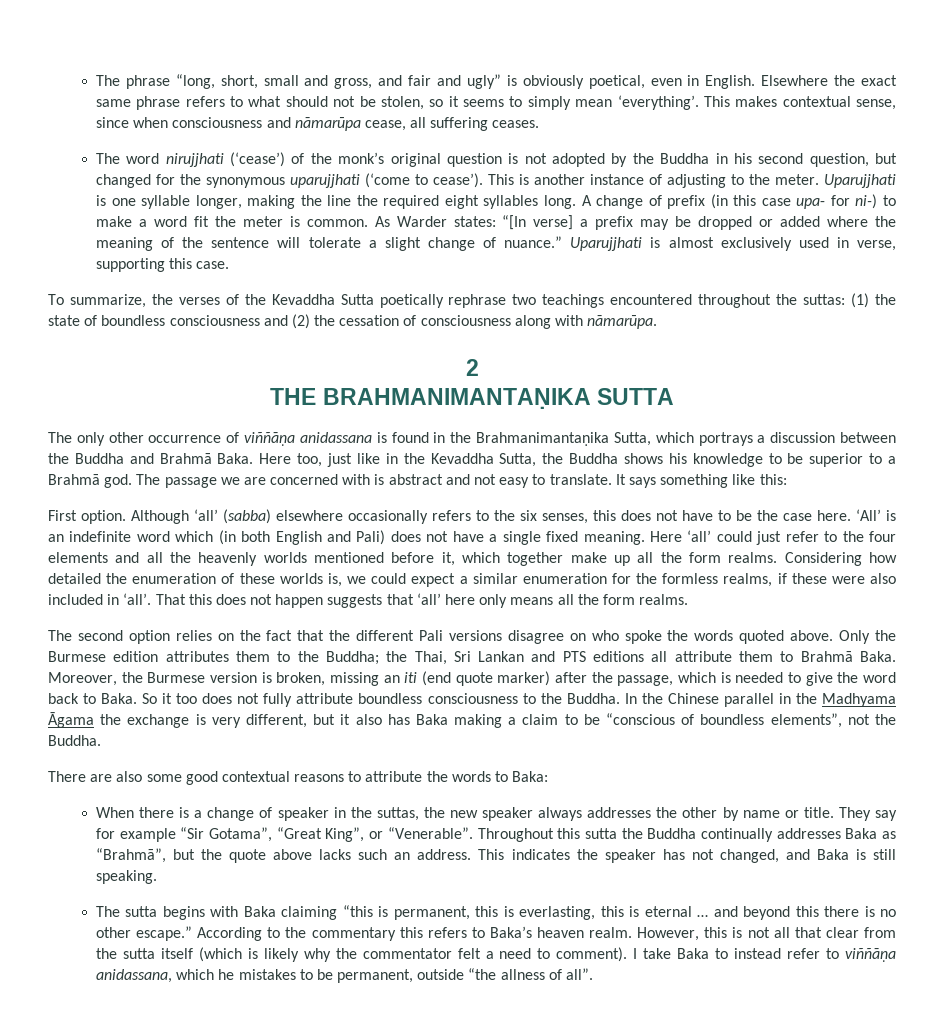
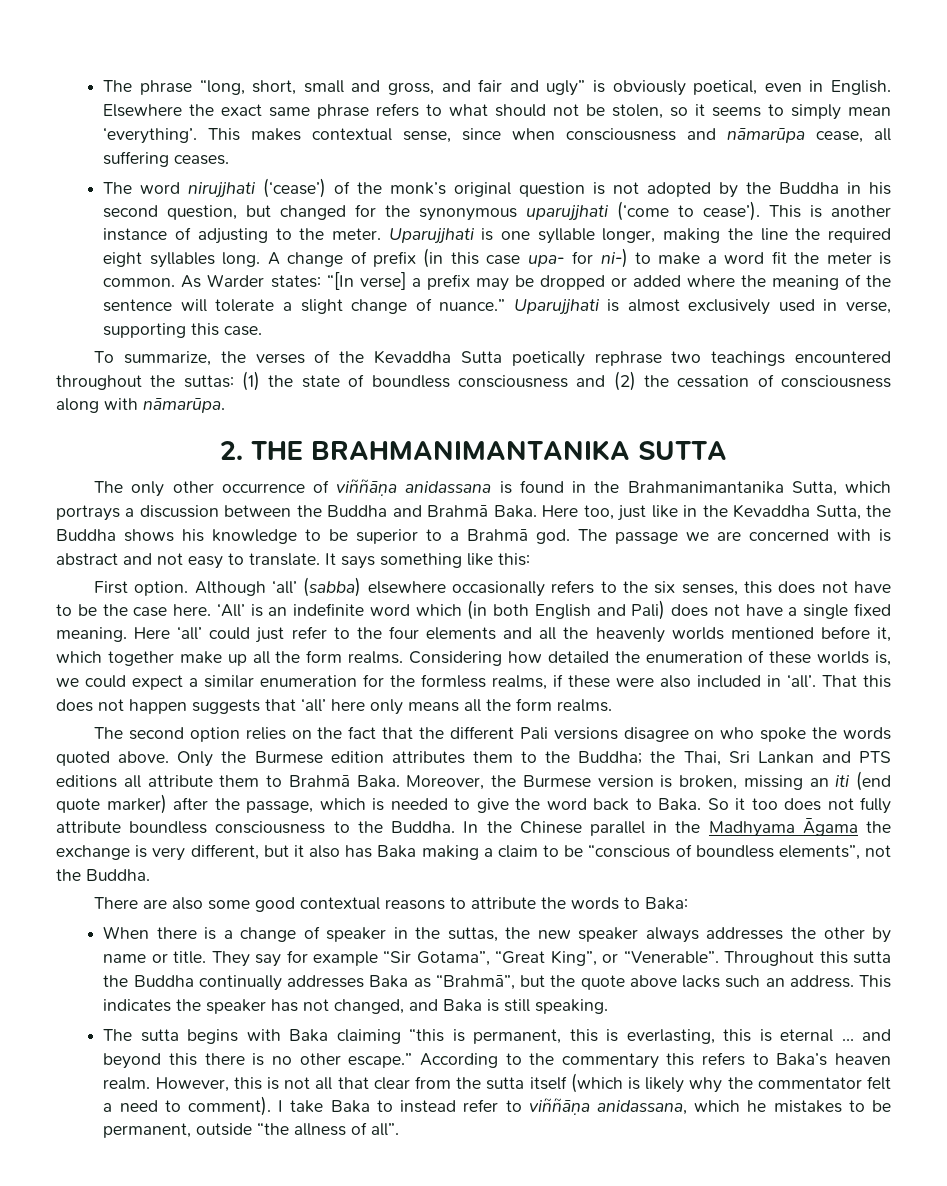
[465,359,479,376] [270,388,591,409] 2 // THE BRAHMANIMANTAṆIKA -> [220,440,630,461] 2. THE BRAHMANIMANTANIKA
[476,432,610,446] Brahmanimantaṇika -> [627,481,784,494] Brahmanimantanika

